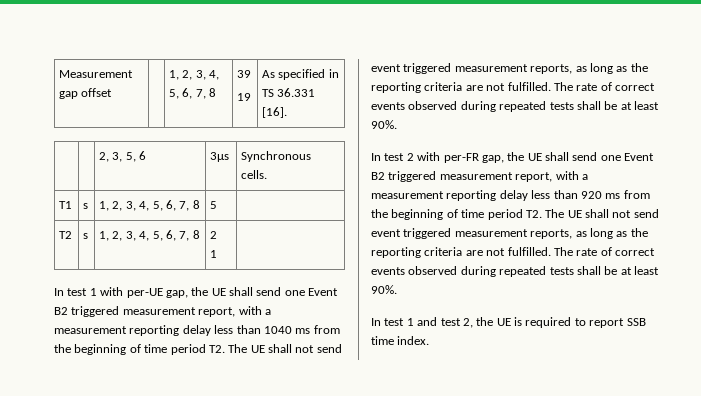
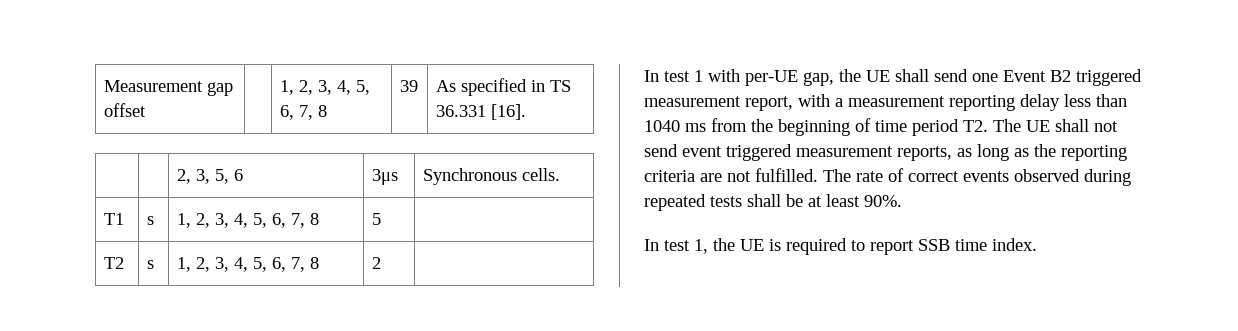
[237,93,252,101] // 19 -> (418, 86) none
[210,250,218,258] // 1 -> (381, 263) none
[406,152,655,163] [371,171,588,182] [371,190,650,201] [371,209,659,220] [371,228,648,239] [371,247,655,258] [371,266,659,277] [371,285,397,294] [371,317,473,328] 2 with per-FR gap, the UE shall send one Event B2 triggered measurement report, with a measurement reporting delay less than 920 ms from the beginning of time period T2. The UE shall not send event triggered measurement reports, as long as the reporting criteria are not fulfilled. The rate of correct events observed during repeated tests shall be at least 90%. // In test 1 and test 2, -> [694,239,708,254] 1,

